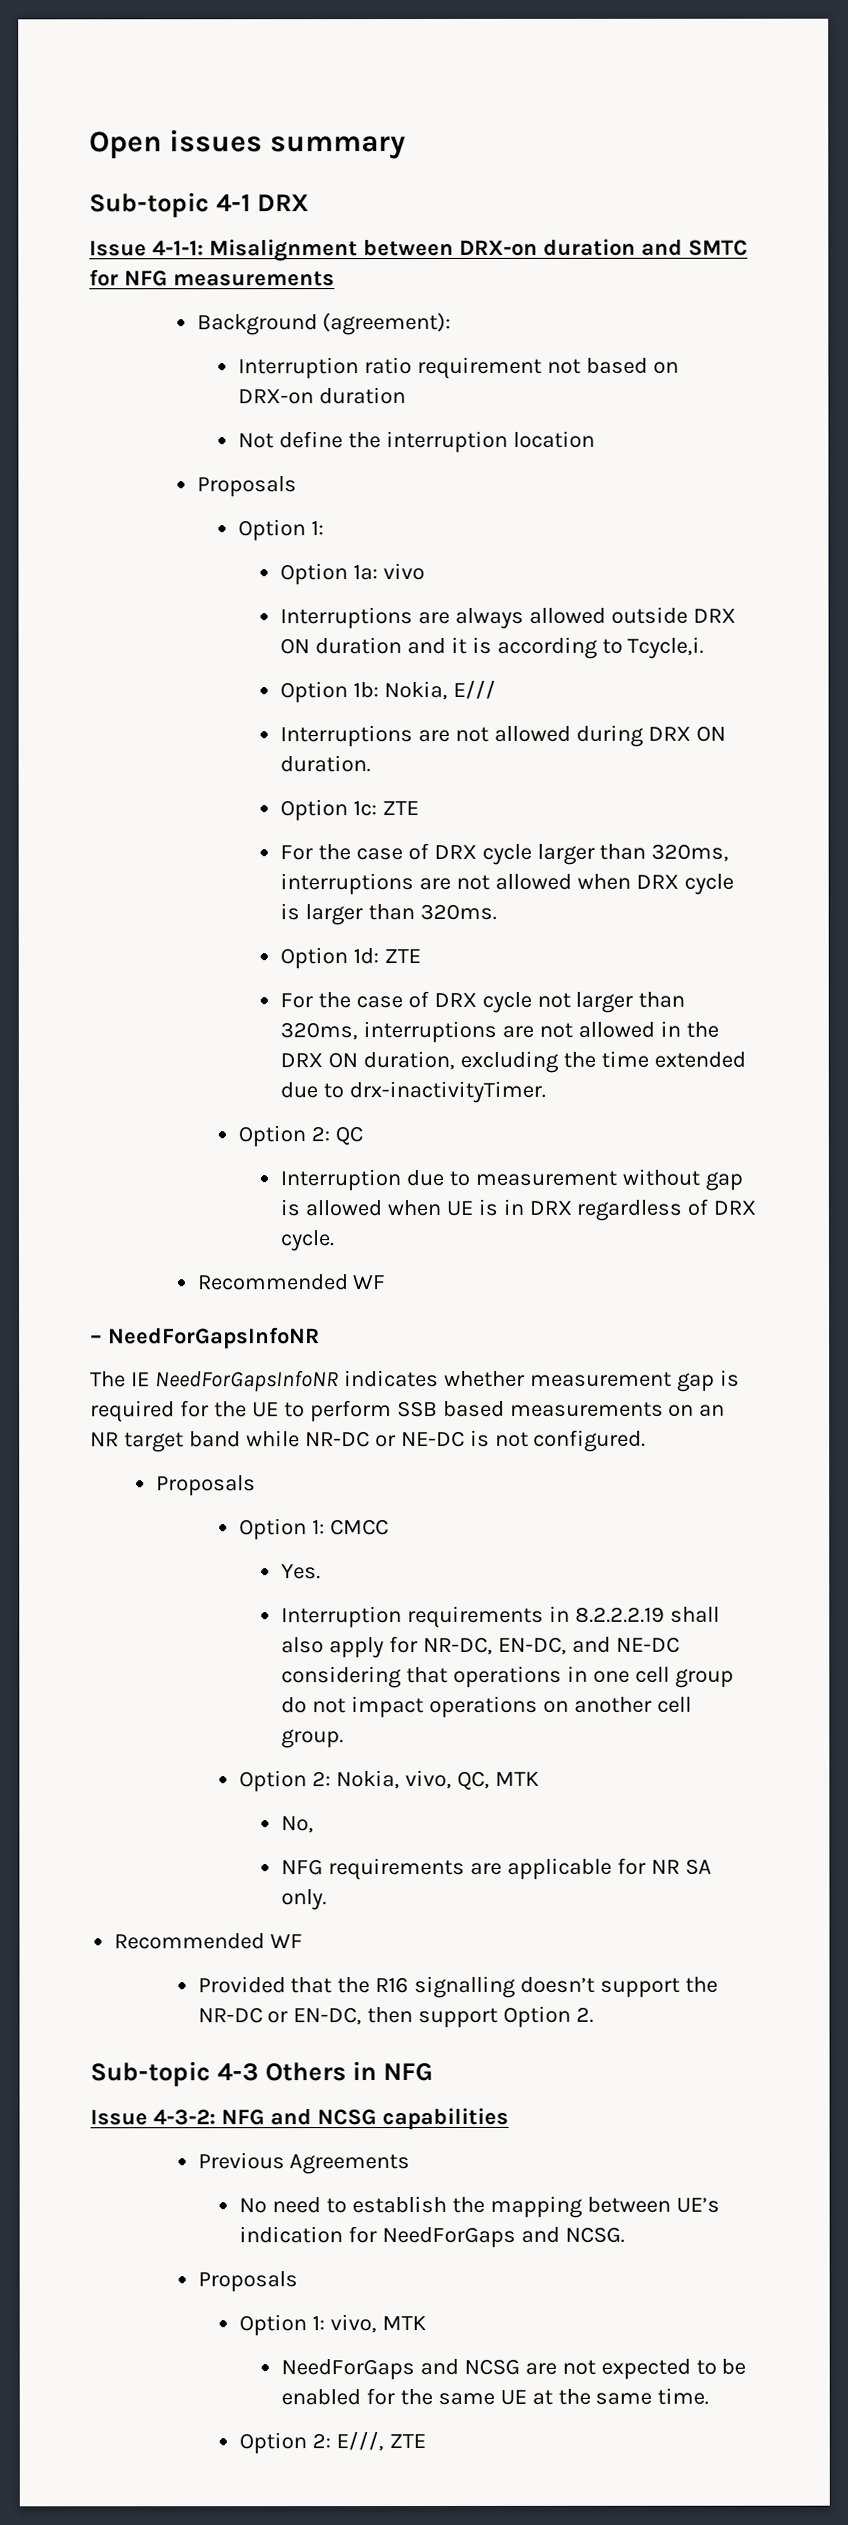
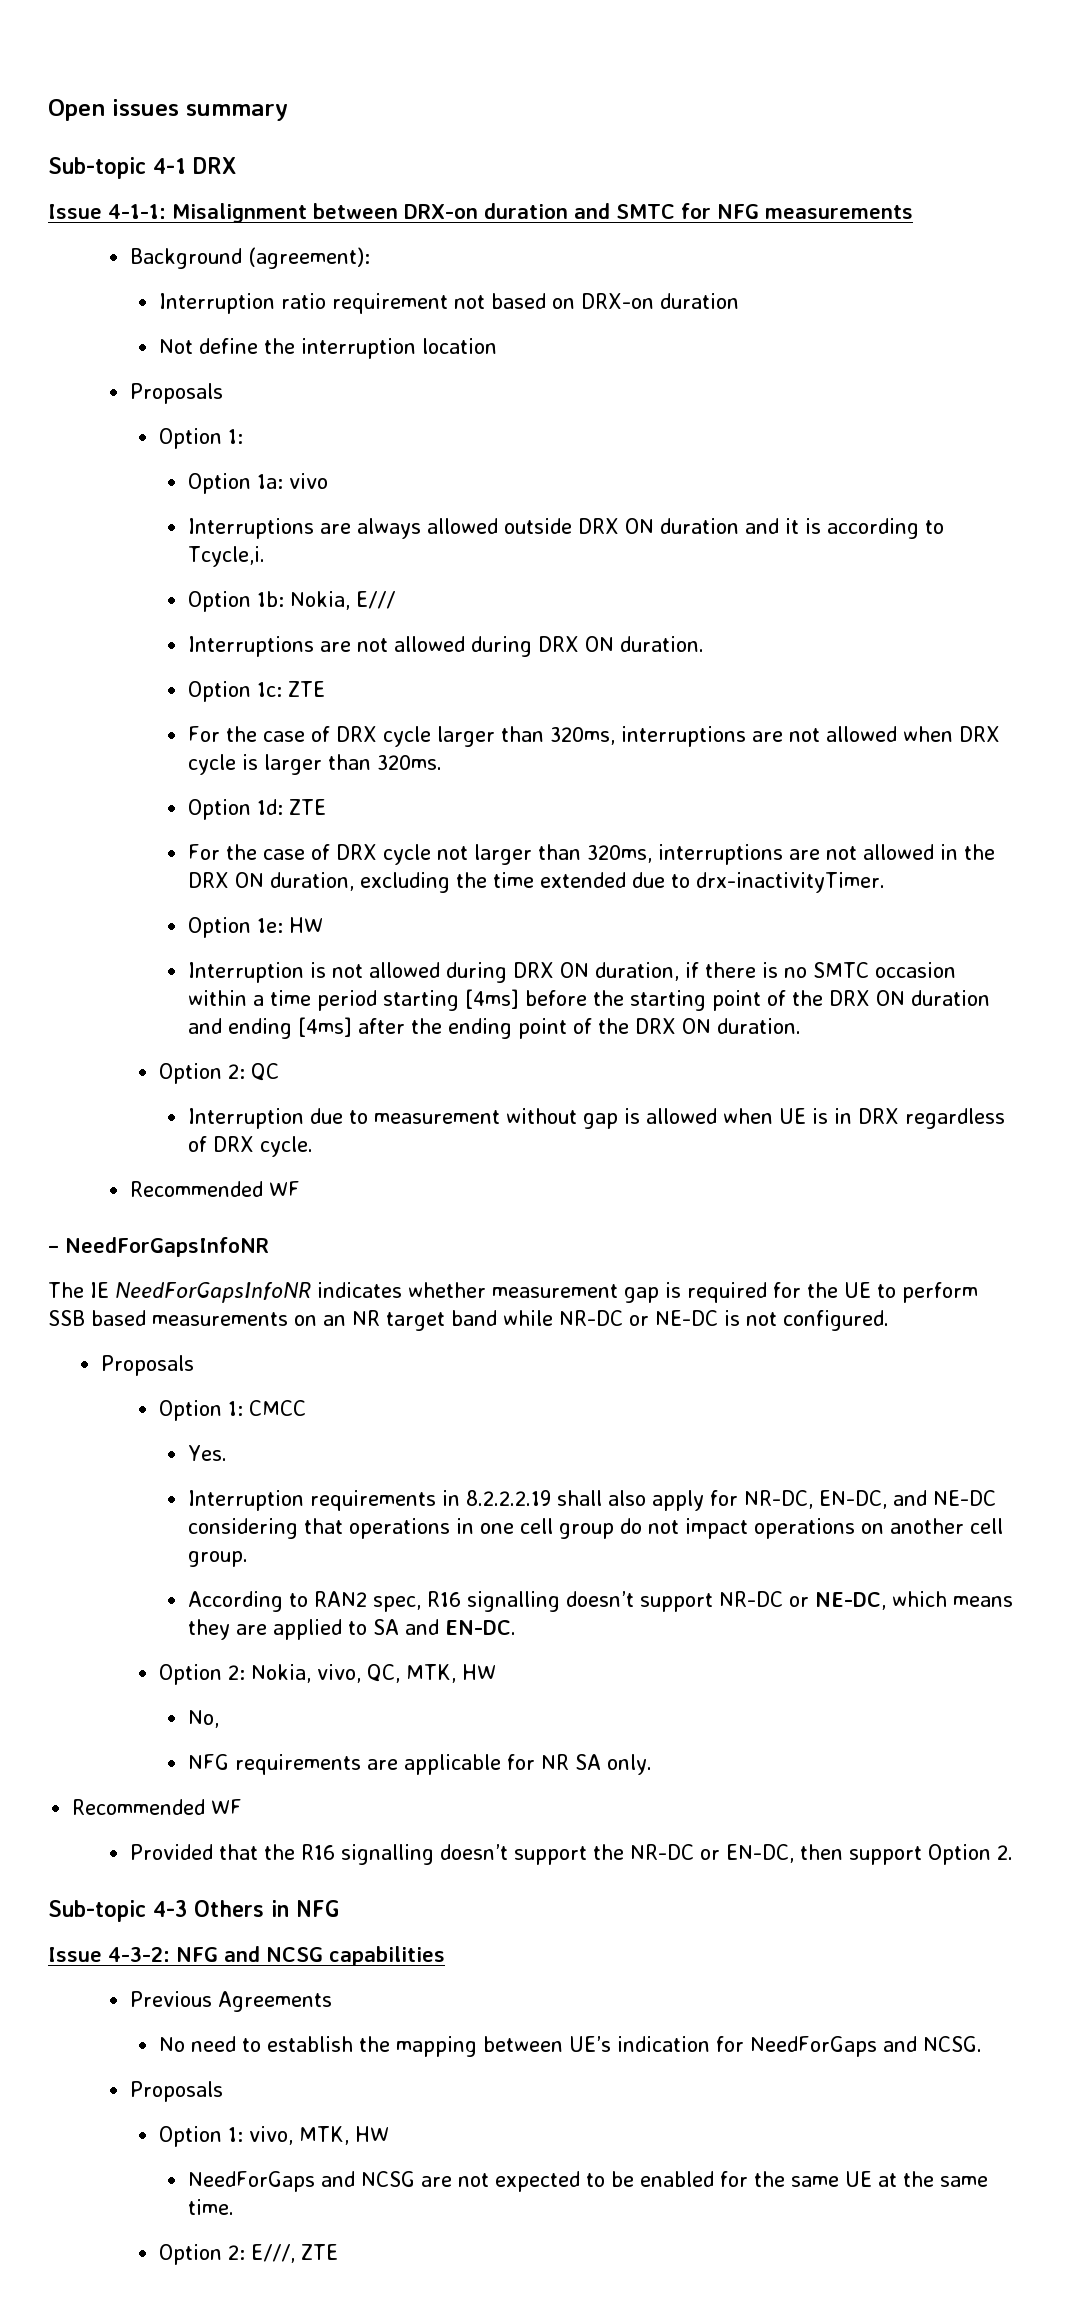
(546, 1092) none -> [187,917,323,938] [187,962,956,983] [187,989,990,1011] [187,1017,801,1039] // Option 1e: HW // Interruption is not allowed during DRX ON duration, if there is no SMTC occasion within a time period starting [4ms] before the starting point of the DRX ON duration and ending [4ms] after the ending point of the DRX ON duration.
(344, 1739) none -> [187,1591,1013,1612] [187,1619,516,1640] // According to RAN2 spec, R16 signalling doesn’t support NR-DC or NE-DC, which means they are applied to SA and EN-DC.
[494,1771,539,1786] MTK -> [405,1664,496,1683] MTK, HW
[382,2315,427,2331] MTK -> [298,2126,389,2145] MTK, HW

